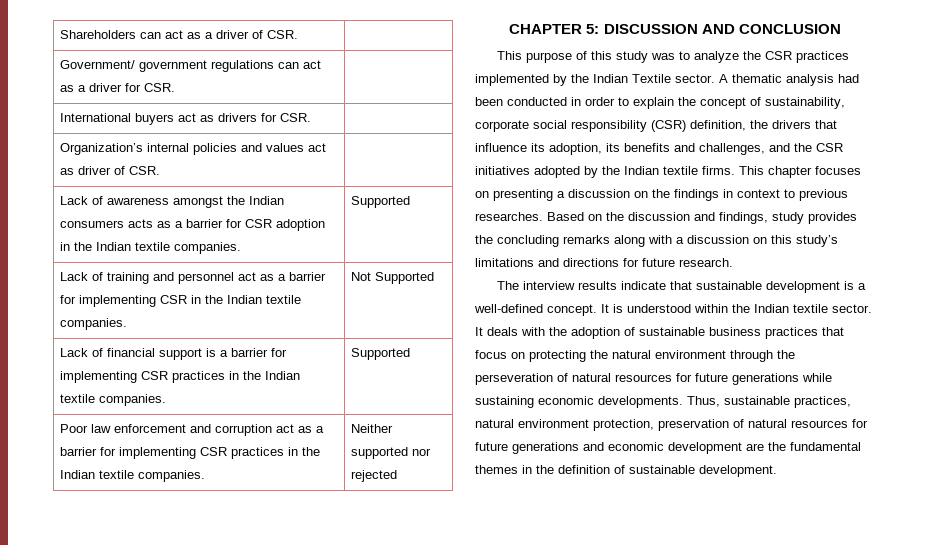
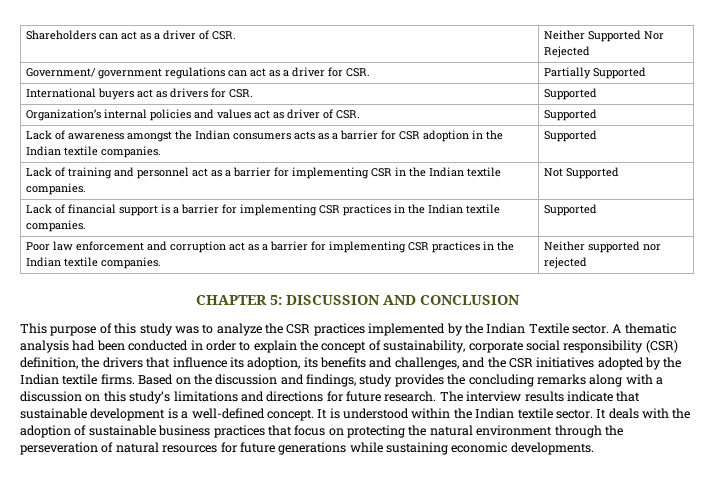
(299, 34) none -> [543,30,664,42] [543,46,590,58] Neither Supported Nor Rejected
(176, 87) none -> [543,67,646,79] Partially Supported
(312, 117) none -> [543,88,597,100] Supported
(161, 170) none -> [543,109,597,121] Supported
[739,166,861,178] [475,189,848,201] [475,212,543,221] This chapter focuses on presenting a discussion on the findings in context to previous researches. -> (135, 379) none
(733, 262) // -> (437, 396) none
[687,396,851,408] [475,419,868,431] [475,442,861,454] [475,465,777,477] Thus, sustainable practices, natural environment protection, preservation of natural resources for future generations and economic development are the fundamental themes in the definition of sustainable development. -> (594, 448) none

